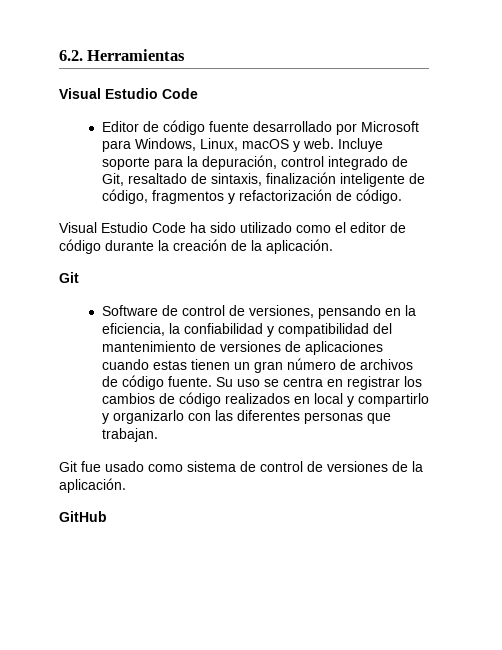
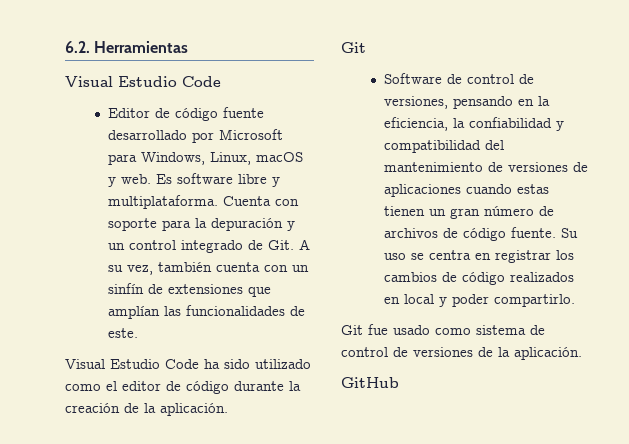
[337,138,383,152] [101,155,408,170] [101,172,425,187] [101,189,402,204] Incluye soporte para la depuración, control integrado de Git, resaltado de sintaxis, finalización inteligente de código, fragmentos y refactorización de código. -> [156,173,281,187] [108,195,300,209] [108,218,296,231] [108,239,311,253] [108,262,310,275] [108,283,272,297] [108,305,306,319] [108,328,139,338] Es software libre y multiplataforma. Cuenta con soporte para la depuración y un control integrado de Git. A su vez, también cuenta con un sinfín de extensiones que amplían las funcionalidades de este.
[357,393,429,407] [101,410,391,424] [101,428,158,442] compartirlo y organizarlo con las diferentes personas que trabajan. -> [452,294,576,307] poder compartirlo.

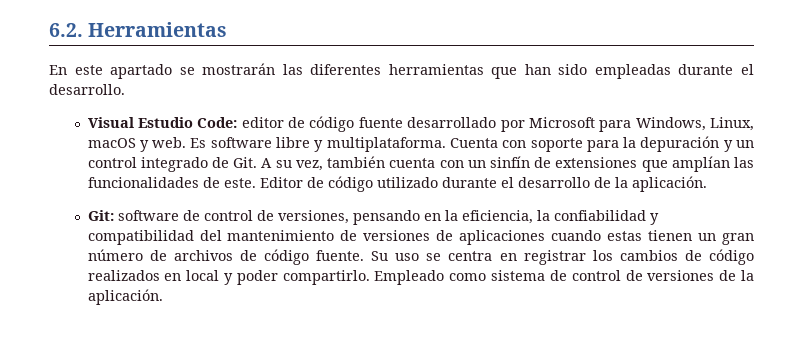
[65,76,221,87] [108,108,151,118] // Visual Estudio Code // Editor -> [49,63,755,79] [49,84,125,95] [87,117,284,128] // En este apartado se mostrarán las diferentes herramientas que han sido empleadas durante el desarrollo. // Visual Estudio Code: editor
[65,359,311,369] [65,381,301,394] [65,403,228,416] [341,42,366,53] [384,73,443,84] // Visual Estudio Code ha sido utilizado como el editor de código durante la creación de la aplicación. // Git // Software -> [259,176,707,192] [87,210,179,221] Editor de código utilizado durante el desarrollo de la aplicación. // Git: software
[341,324,430,335] // Git fue usado -> [374,270,445,285] Empleado
[341,377,399,388] // GitHub -> (163, 297) none

